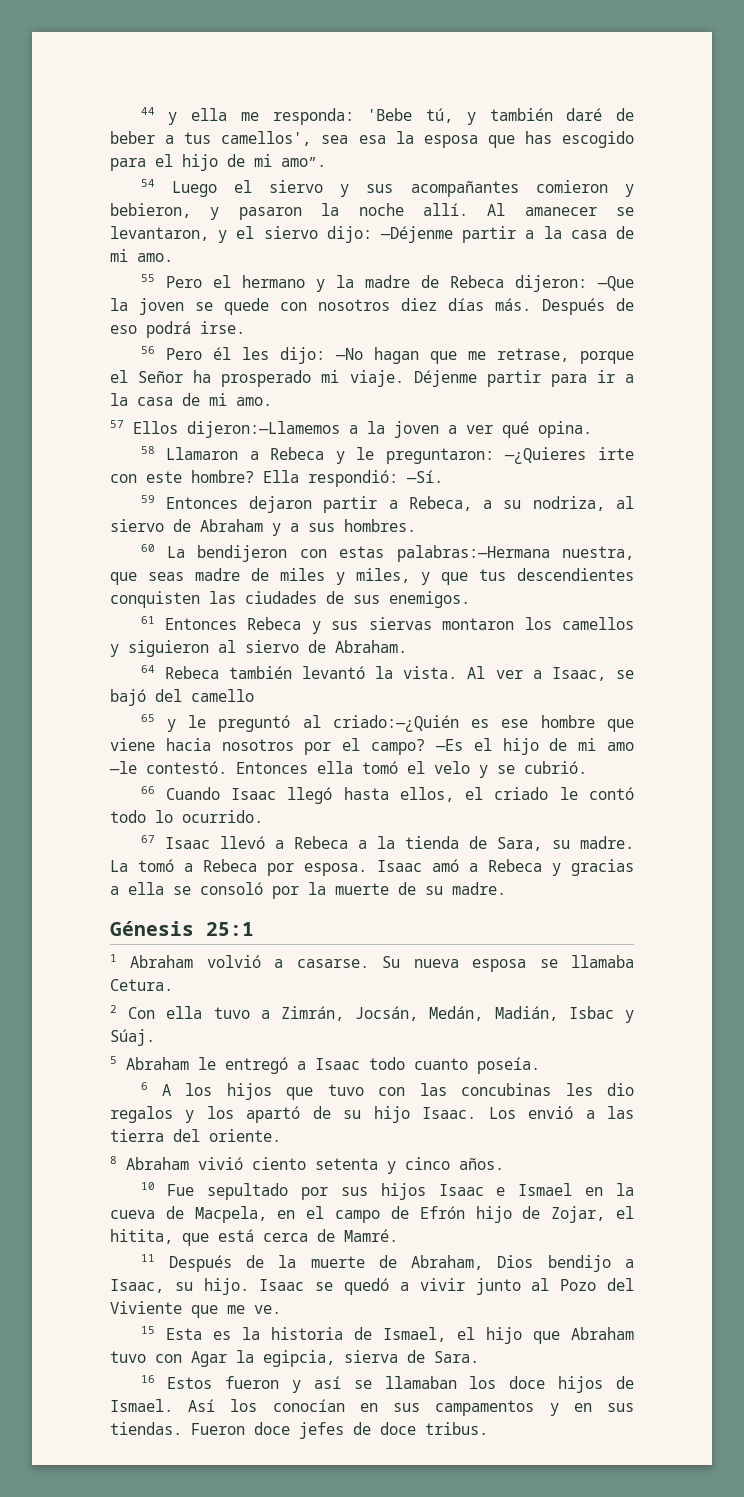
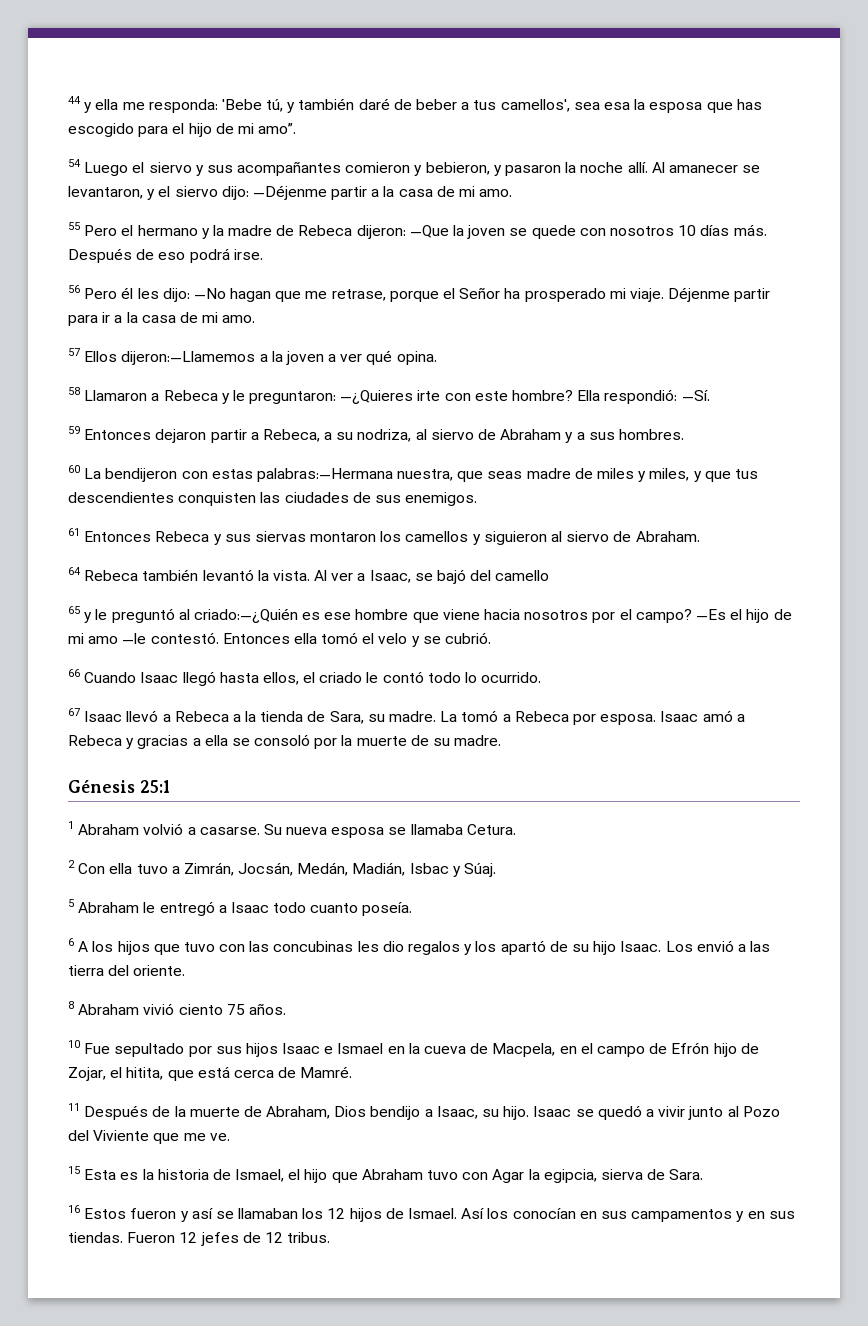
[401,298,437,311] diez -> [678,225,697,236] 10
[315,1157,450,1174] setenta y cinco -> [226,1004,245,1015] 75
[509,1376,546,1389] doce -> [327,1208,346,1219] 12
[254,1422,290,1435] doce -> [179,1232,198,1243] 12
[380,1422,416,1435] doce -> [264,1232,283,1243] 12

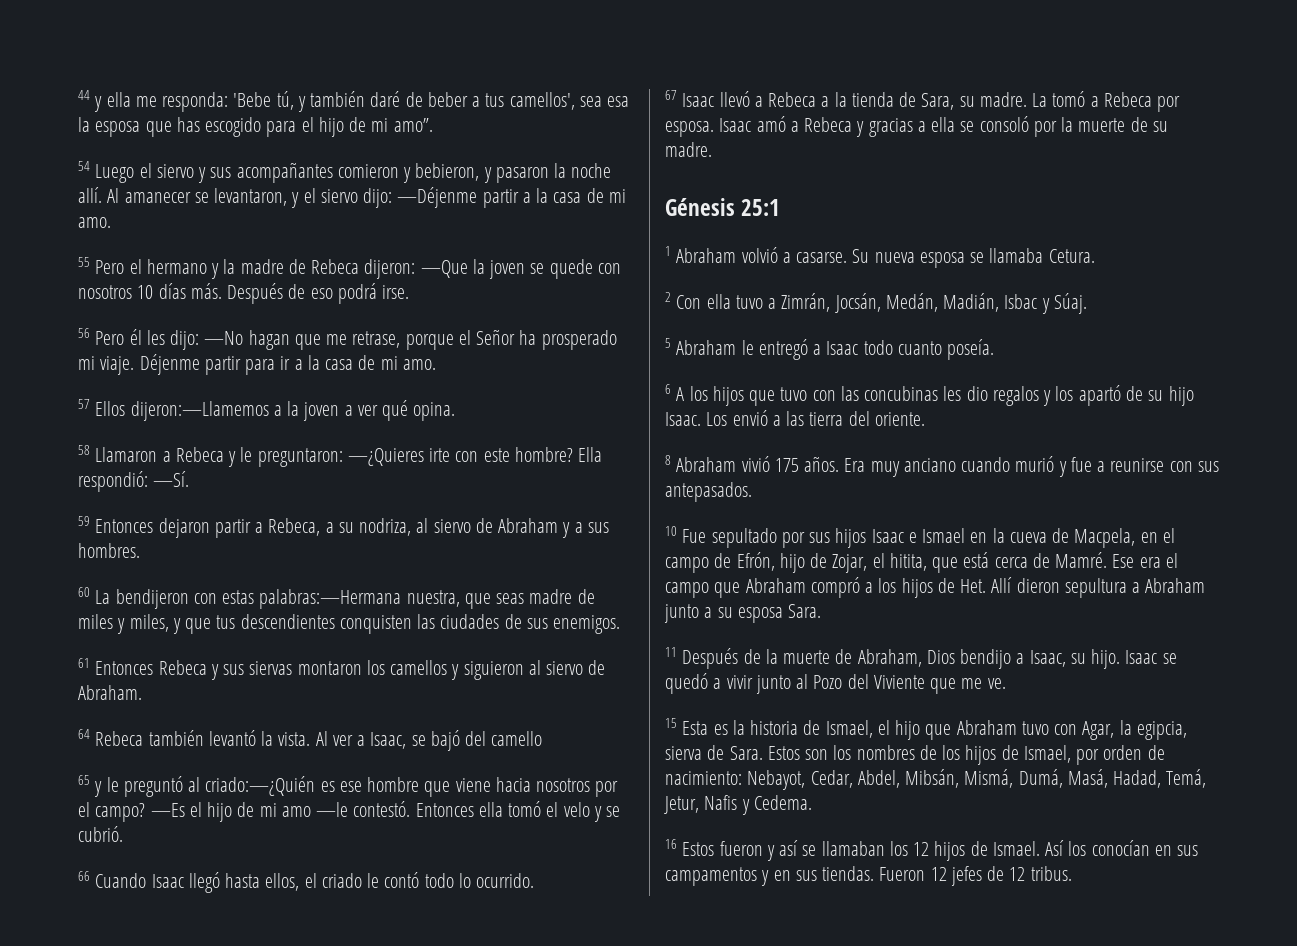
[178,1004,245,1015] ciento 75 -> [774,458,799,472] 175
(286, 1009) none -> [844,456,1219,477] [665,482,752,502] Era muy anciano cuando murió y fue a reunirse con sus antepasados.
[671,1042,710,1054] Efrón -> [736,552,775,571] Efrón,
(353, 1072) none -> [1112,553,1178,568] [665,577,1206,598] [664,604,822,623] Ese era el campo que Abraham compró a los hijos de Het. Allí dieron sepultura a Abraham junto a su esposa Sara.
[492,1169,525,1183] Agar -> [1082,721,1115,740] Agar,
(704, 1174) none -> [767,745,1165,765] [665,769,1207,790] [664,795,812,815] Estos son los nombres de los hijos de Ismael, por orden de nacimiento: Nebayot, Cedar, Abdel, Mibsán, Mismá, Dumá, Masá, Hadad, Temá, Jetur, Nafis y Cedema.

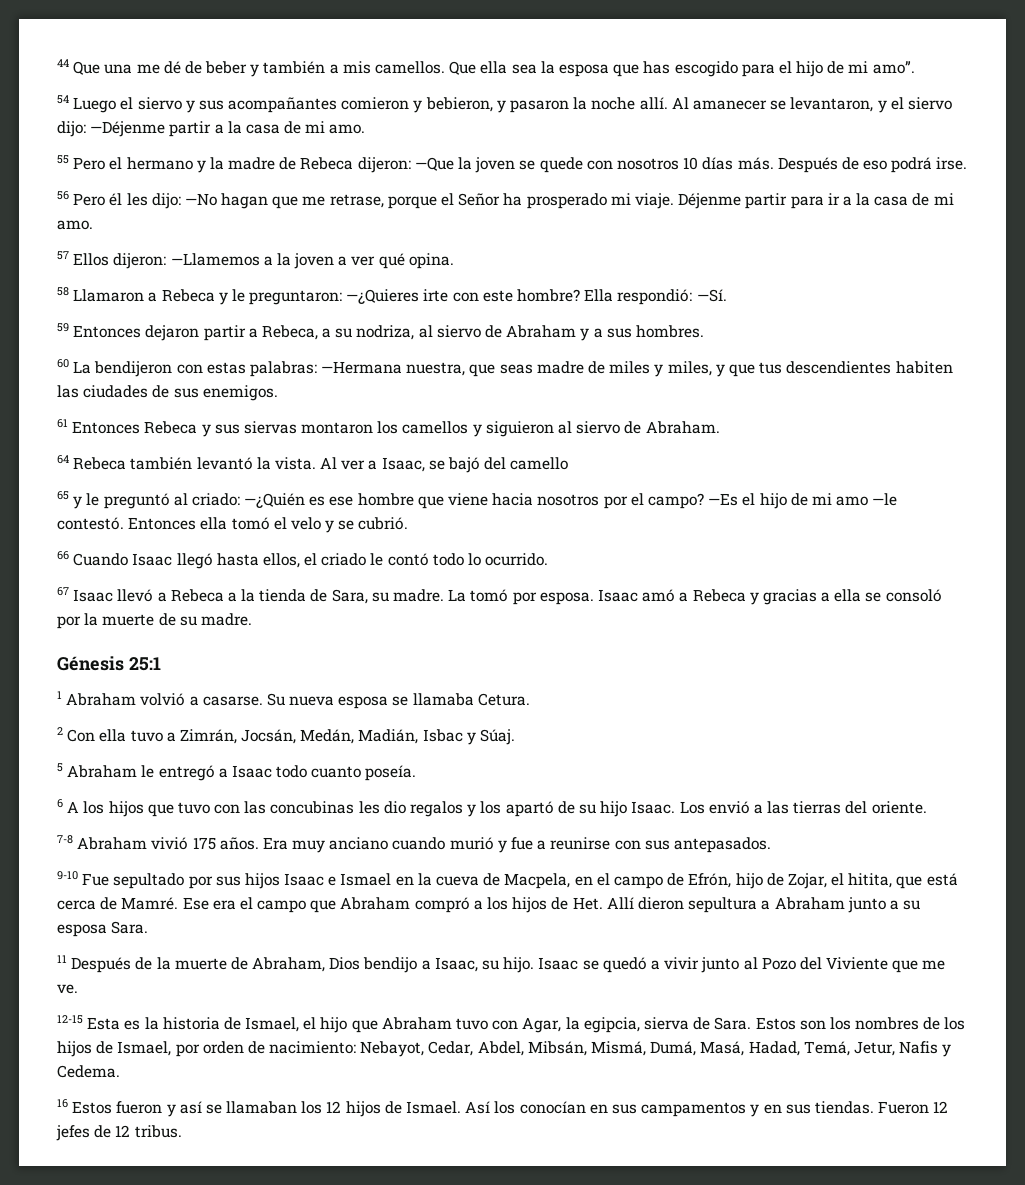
[94,91,630,112] y ella me responda: 'Bebe tú, y también daré de beber a tus camellos', sea esa -> [73,61,537,77] Que una me dé de beber y también a mis camellos. Que ella sea
[130,401,269,421] dijeron:—Llamemos -> [113,253,260,269] dijeron: —Llamemos
[259,589,402,609] palabras:—Hermana -> [249,361,403,377] palabras: —Hermana
[339,615,412,634] conquisten -> [895,361,953,374] habiten
[205,776,316,796] criado:―¿Quién -> [191,493,306,508] criado: —¿Quién
[1090,92,1152,107] a Rebeca -> (509, 595) none
[809,412,844,426] tierra -> [793,801,842,814] tierras
[665,455,671,465] 8 -> [57,835,73,844] 7-8
[665,526,677,536] 10 -> [57,871,78,880] 9-10
[665,718,677,728] 15 -> [57,1015,83,1024] 12-15

